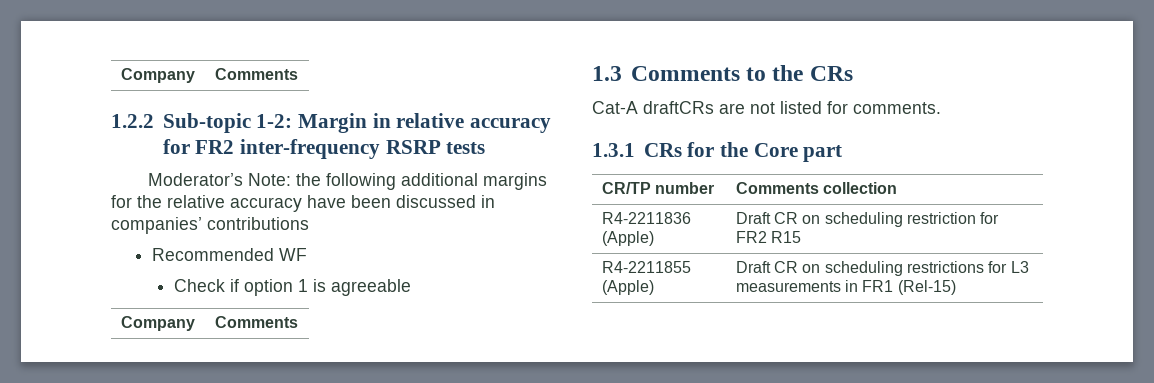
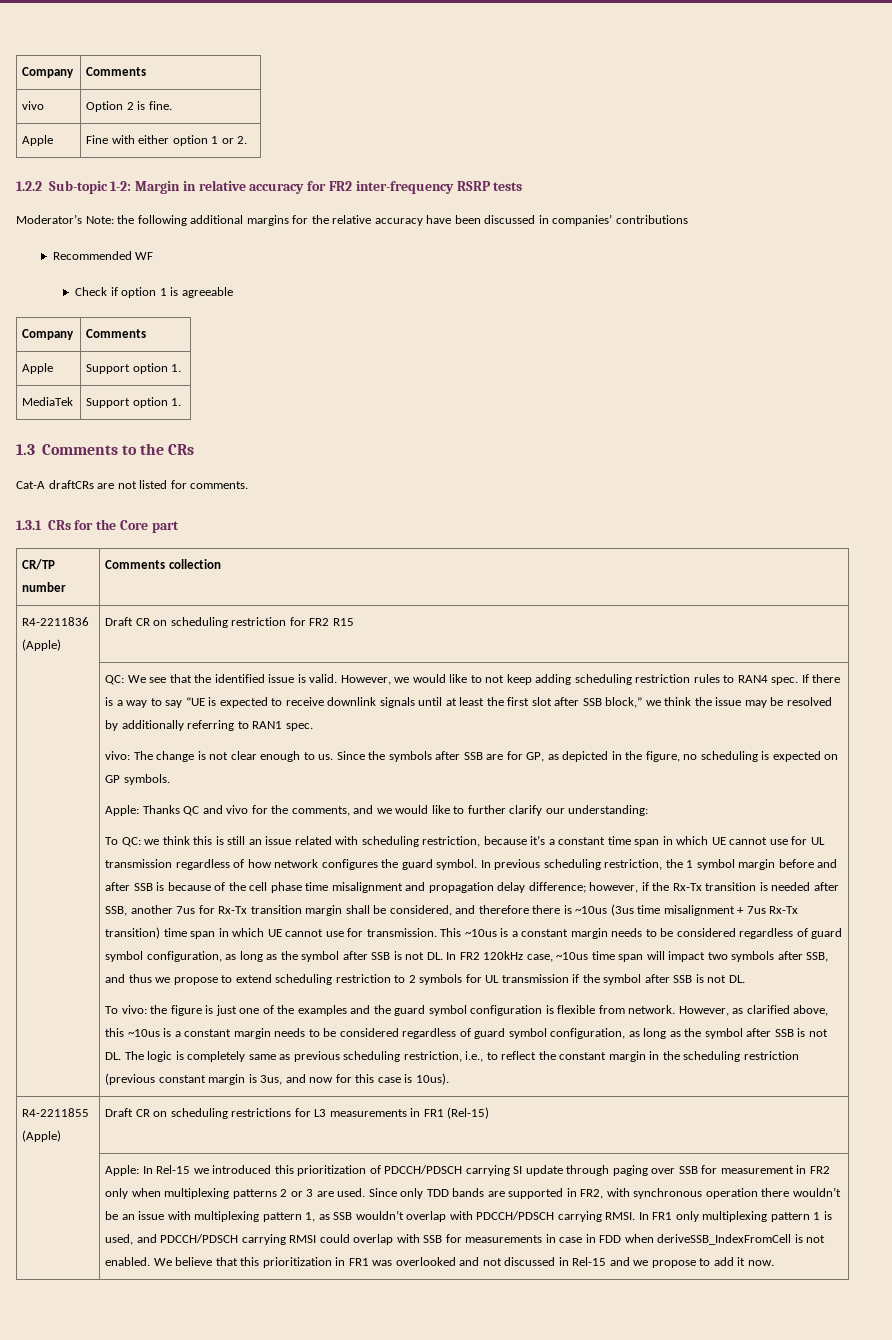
[120,68,195,83] [214,68,298,80] Company | Comments -> [22,67,75,78] [86,67,147,76] [22,101,45,110] [86,101,172,112] [22,135,54,146] [86,135,248,146] Company | Comments // vivo | Option 2 is fine. // Apple | Fine with either option 1 or 2.
(298, 322) none -> [22,363,54,374] [86,363,182,374] [22,397,74,406] [86,397,182,408] // Apple | Support option 1. // MediaTek | Support option 1.
(801, 237) none -> [105,674,841,685] [105,697,832,708] [105,720,313,731] [105,751,839,762] [105,774,170,785] [105,805,649,816] [105,835,825,847] [105,859,838,870] [105,882,839,893] [105,904,799,916] [105,927,843,939] [105,951,829,962] [105,974,745,985] [105,1005,829,1016] [105,1028,828,1039] [105,1051,799,1062] [105,1073,449,1085] // | QC: We see that the identified issue is valid. However, we would like to not keep adding scheduling restriction rules to RAN4 spec. If there is a way to say “UE is expected to receive downlink signals until at least the first slot after SSB block,” we think the issue may be resolved by additionally referring to RAN1 spec. // vivo: The change is not clear enough to us. Since the symbols after SSB are for GP, as depicted in the figure, no scheduling is expected on GP symbols. // Apple: Thanks QC and vivo for the comments, and we would like to further clarify our understanding: // To QC: we think this is still an issue related with scheduling restriction, because it’s a constant time span in which UE cannot use for UL transmission regardless of how network configures the guard symbol. In previous scheduling restriction, the 1 symbol margin before and after SSB is because of the cell phase time misalignment and propagation delay difference; however, if the Rx-Tx transition is needed after SSB, another 7us for Rx-Tx transition margin shall be considered, and therefore there is ~10us (3us time misalignment + 7us Rx-Tx transition) time span in which UE cannot use for transmission. This ~10us is a constant margin needs to be considered regardless of guard symbol configuration, as long as the symbol after SSB is not DL. In FR2 120kHz case, ~10us time span will impact two symbols after SSB, and thus we propose to extend scheduling restriction to 2 symbols for UL transmission if the symbol after SSB is not DL. // To vivo: the figure is just one of the examples and the guard symbol configuration is flexible from network. However, as clarified above, this ~10us is a constant margin needs to be considered regardless of guard symbol configuration, as long as the symbol after SSB is not DL. The logic is completely same as previous scheduling restriction, i.e., to reflect the constant margin in the scheduling restriction (previous constant margin is 3us, and now for this case is 10us).
(956, 287) none -> [105,1165,830,1176] [105,1187,841,1199] [105,1210,832,1222] [105,1234,826,1245] [105,1257,774,1268] // | Apple: In Rel-15 we introduced this prioritization of PDCCH/PDSCH carrying SI update through paging over SSB for measurement in FR2 only when multiplexing patterns 2 or 3 are used. Since only TDD bands are supported in FR2, with synchronous operation there wouldn’t be an issue with multiplexing pattern 1, as SSB wouldn’t overlap with PDCCH/PDSCH carrying RMSI. In FR1 only multiplexing pattern 1 is used, and PDCCH/PDSCH carrying RMSI could overlap with SSB for measurements in case in FDD when deriveSSB_IndexFromCell is not enabled. We believe that this prioritization in FR1 was overlooked and not discussed in Rel-15 and we propose to add it now.

